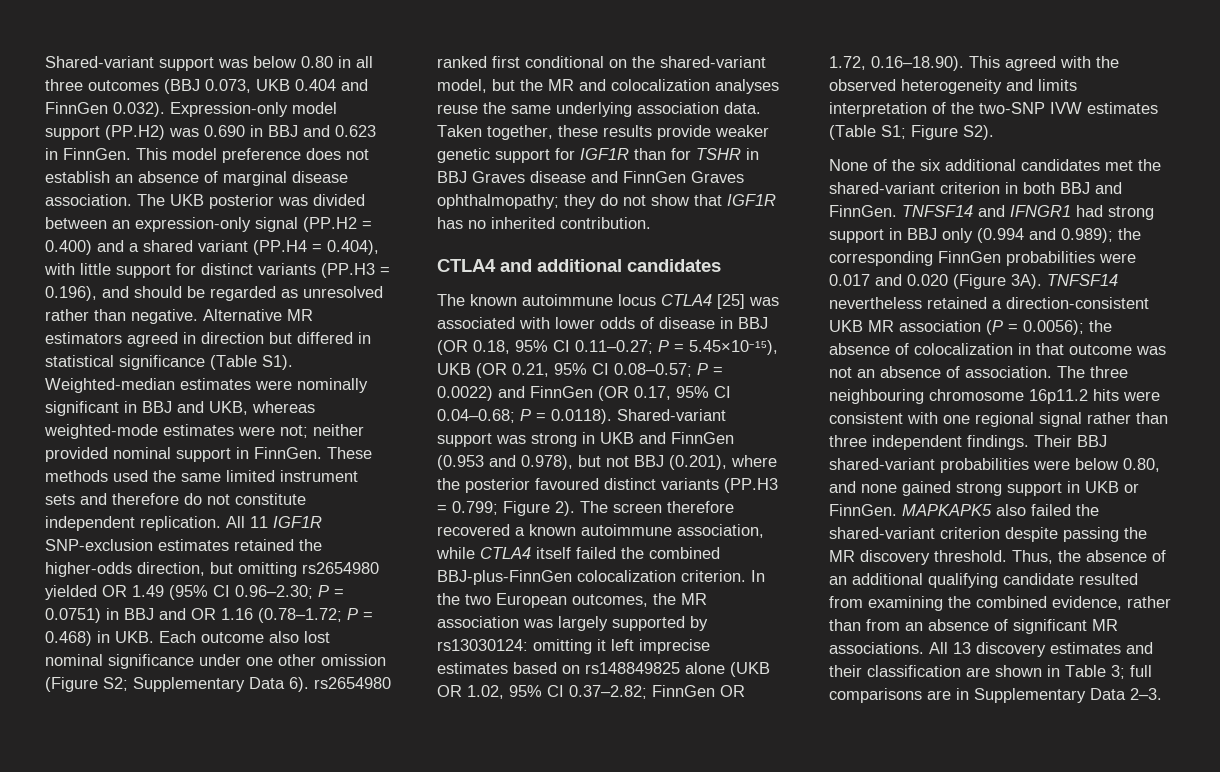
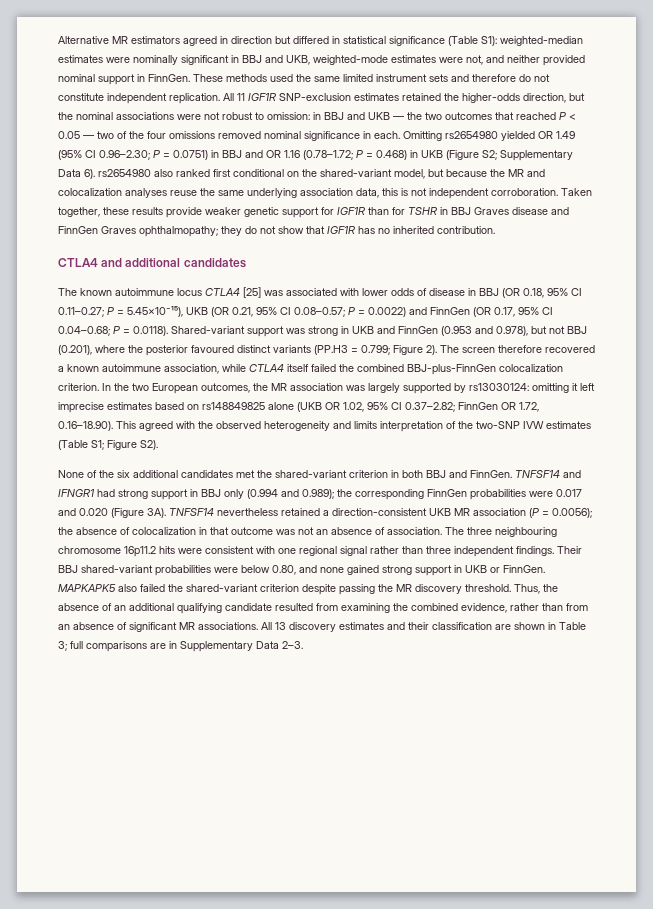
[45,56,373,71] [45,79,368,94] [45,102,337,117] [45,125,376,140] [45,148,369,163] [45,171,348,186] [45,194,365,209] [45,217,372,232] [45,240,379,255] [44,263,390,278] [45,286,383,301] [45,309,198,324] Shared-variant support was below 0.80 in all three outcomes (BBJ 0.073, UKB 0.404 and FinnGen 0.032). Expression-only model support (PP.H2) was 0.690 in BBJ and 0.623 in FinnGen. This model preference does not establish an absence of marginal disease association. The UKB posterior was divided between an expression-only signal (PP.H2 = 0.400) and a shared variant (PP.H4 = 0.404), with little support for distinct variants (PP.H3 = 0.196), and should be regarded as unresolved rather than negative. -> (58, 40) none
[262,355,293,370] [45,378,175,393] S1). Weighted-median -> [481,36,583,46] S1): weighted-median
[252,401,315,413] whereas -> (310, 60) none
[280,425,308,438] not; -> [466,55,504,65] not, and
[238,562,297,577] omitting -> [58,112,576,120] [58,131,442,141] the nominal associations were not robust to omission: in BBJ and UKB — the two outcomes that reached P < 0.05 — two of the four omissions removed nominal significance in each. Omitting
[115,631,330,643] [45,654,386,669] UKB. Each outcome also lost nominal significance under one other omission -> [421,150,443,158] UKB
(391, 683) none -> [154,169,173,177] also
(515, 85) none -> [446,169,487,177] because
[724,102,761,114] data. -> [356,188,558,199] data, this is not independent corroboration.

